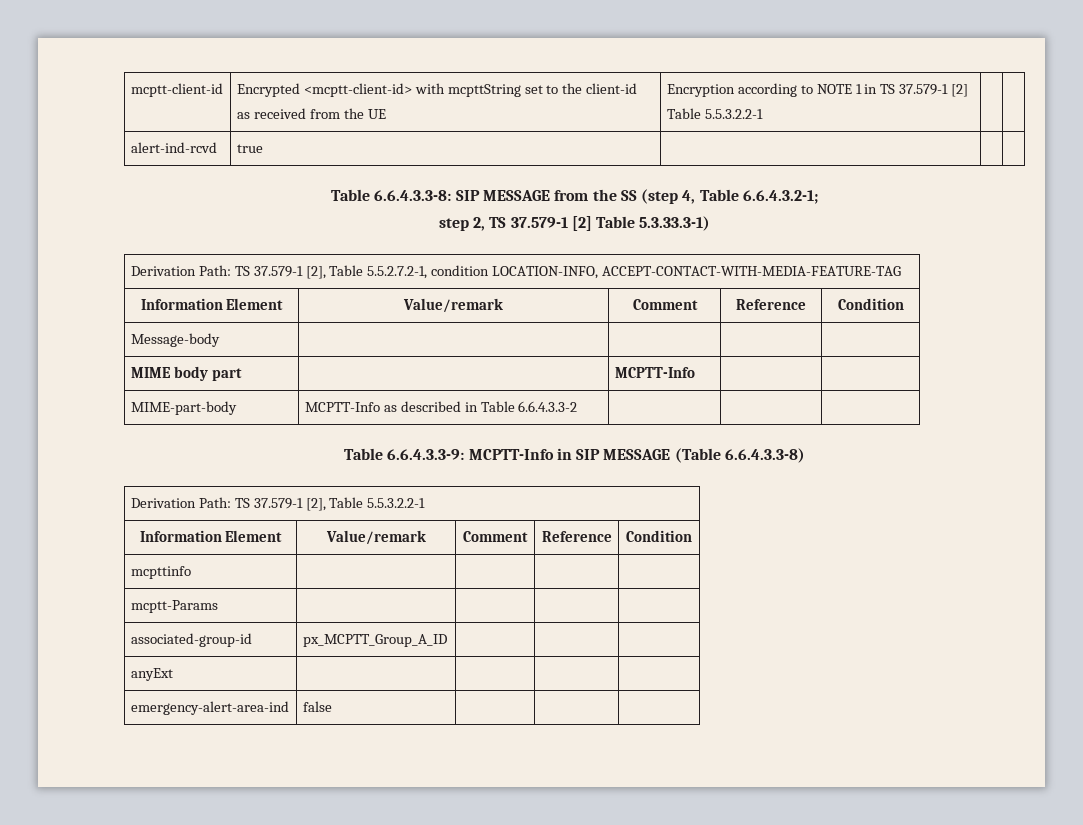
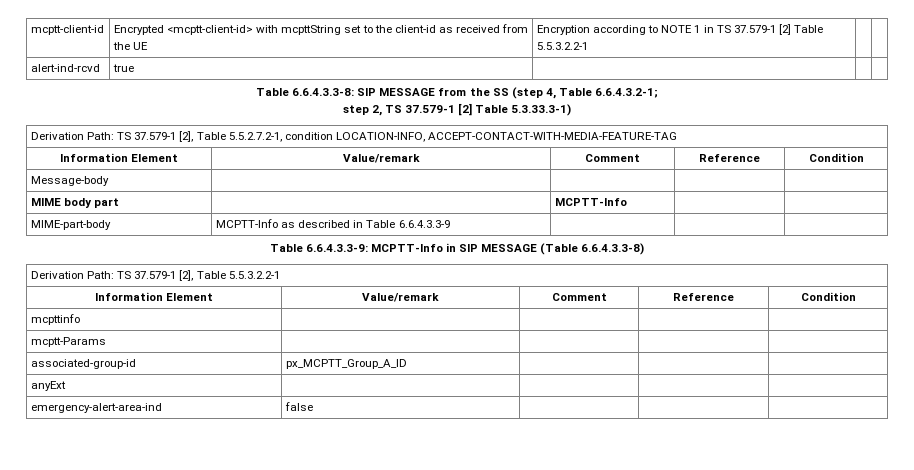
[518,401,578,412] 6.6.4.3.3-2 -> [398,220,450,228] 6.6.4.3.3-9

